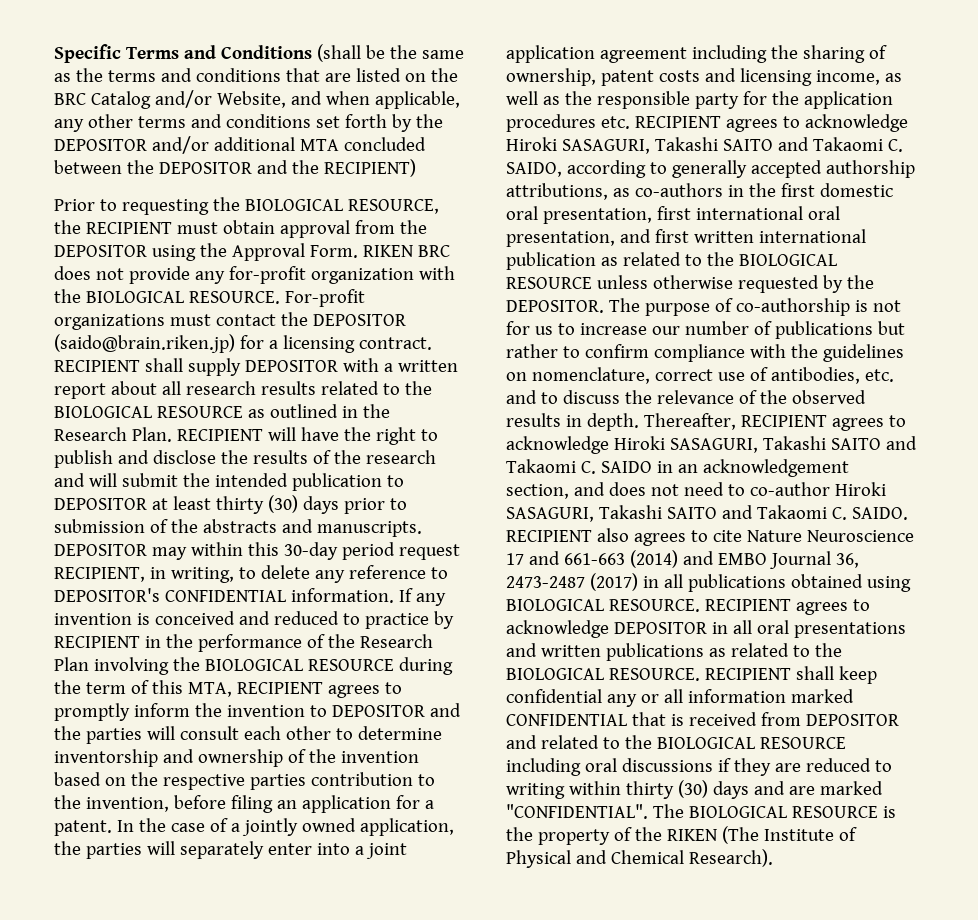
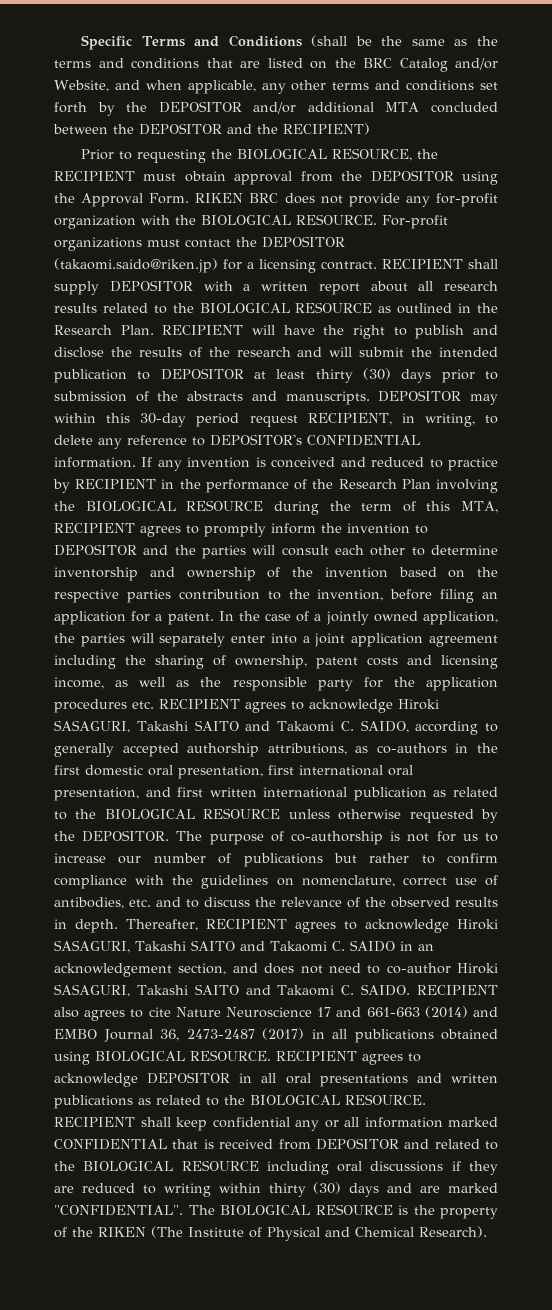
[54,334,235,353] (saido@brain.riken.jp) -> [54,258,218,273] (takaomi.saido@riken.jp)

